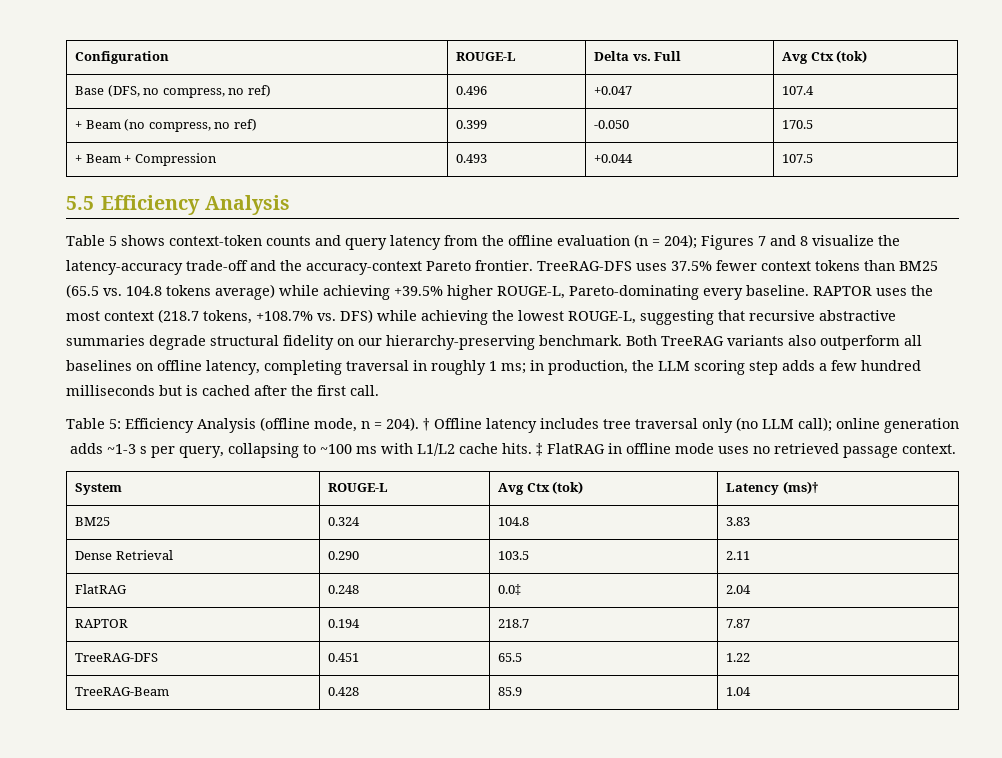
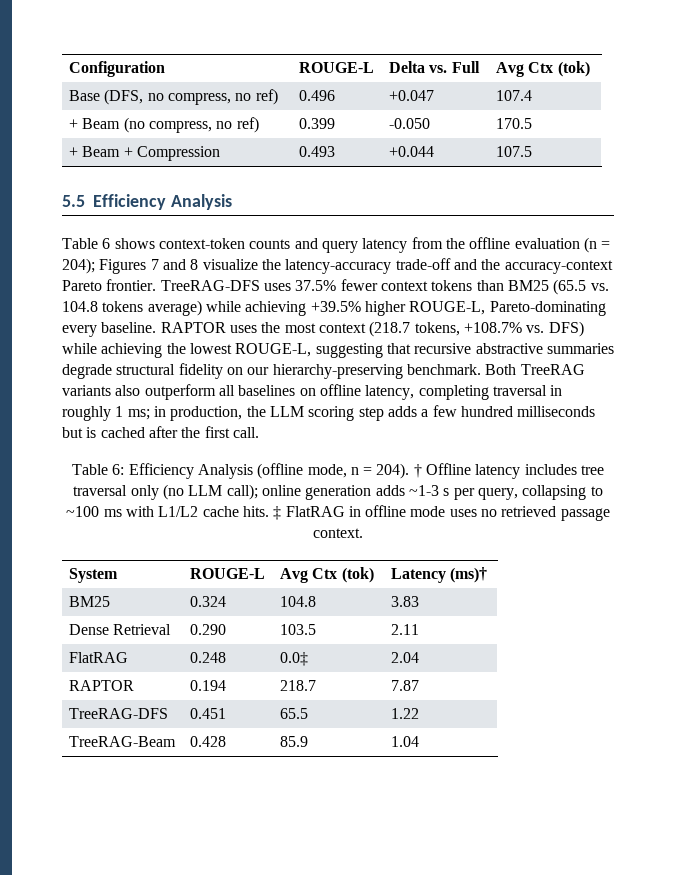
[109,236,117,246] 5 -> [102,238,111,249] 6
[109,419,121,429] 5: -> [112,464,125,475] 6:

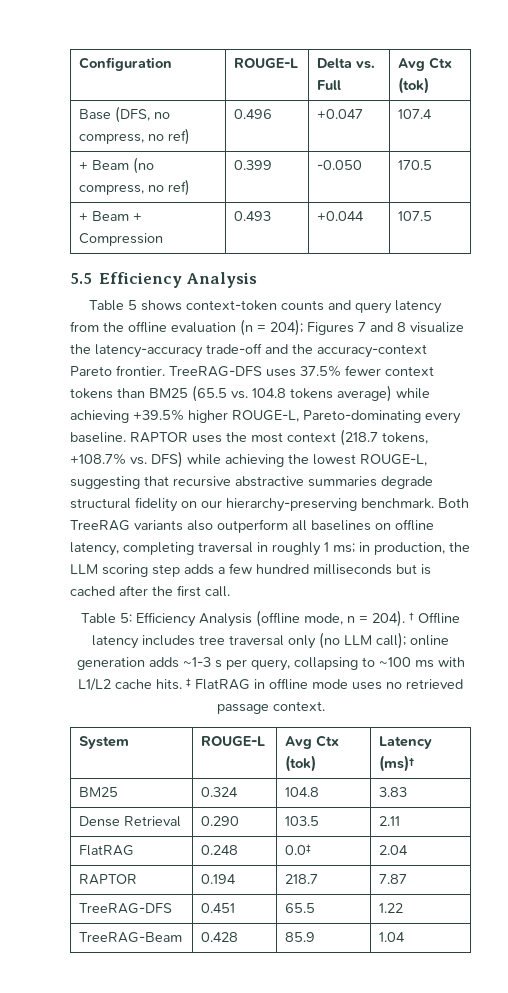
[102,238,111,249] 6 -> [127,300,137,310] 5
[112,464,125,475] 6: -> [120,613,132,623] 5:

